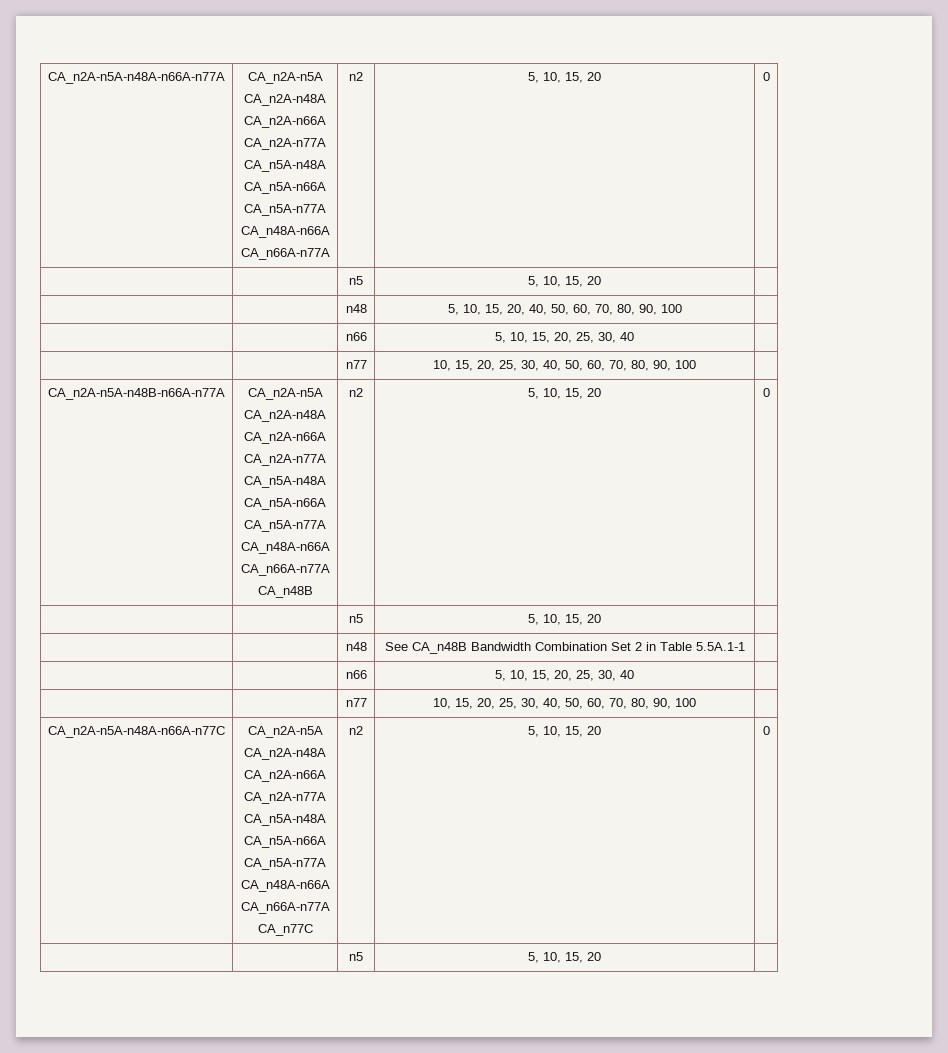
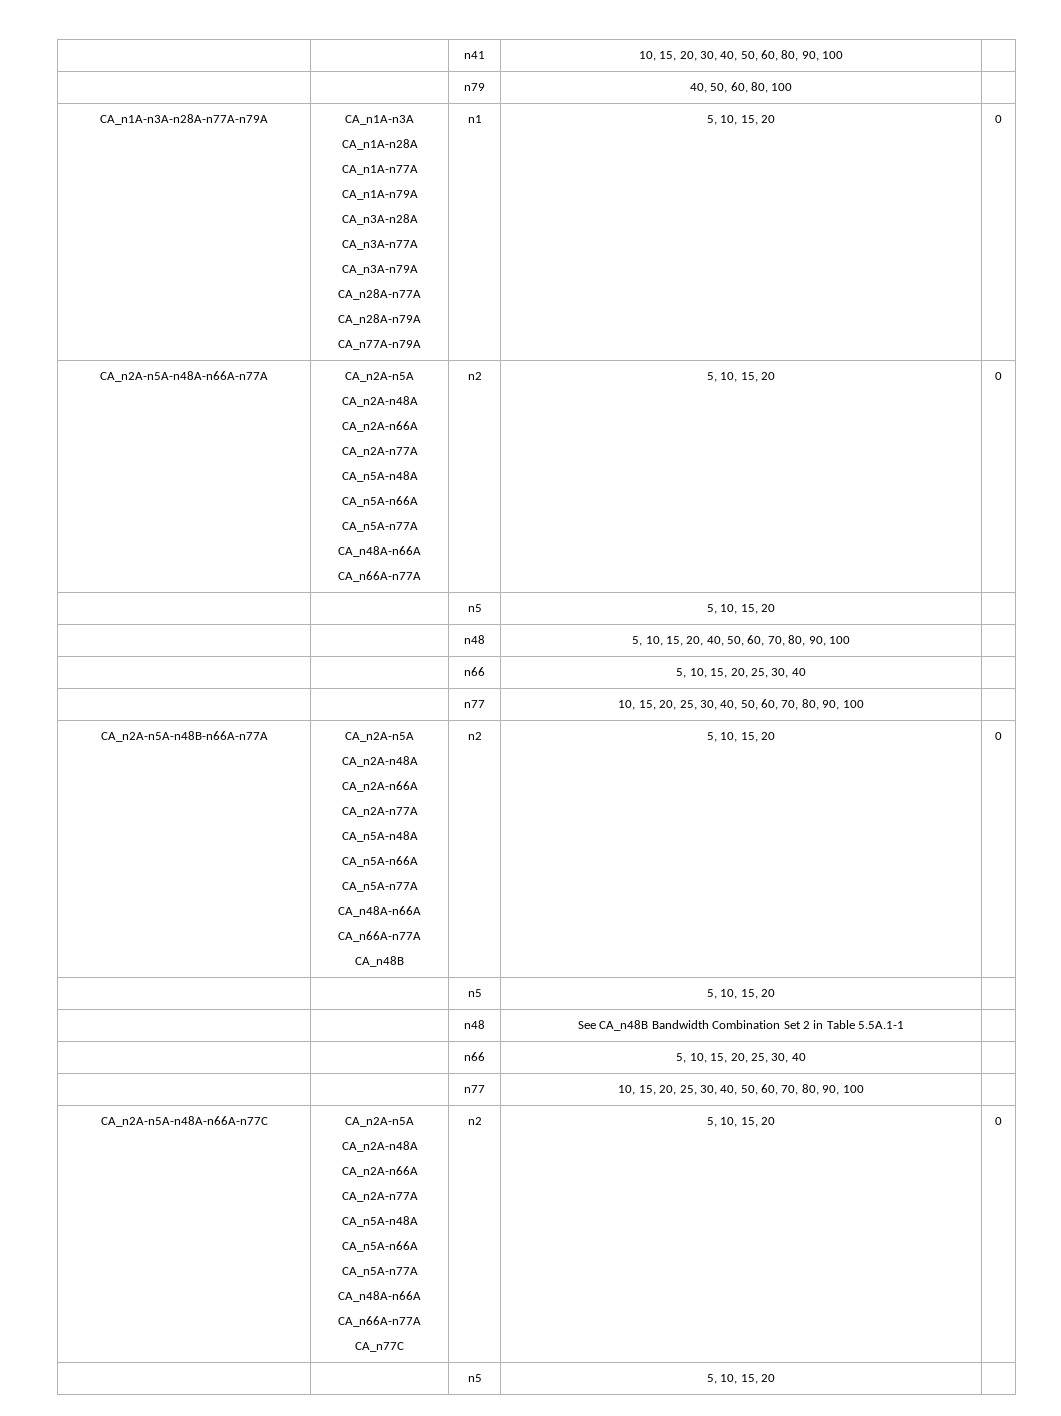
(48, 78) none -> [464,51,485,59] [638,50,844,61] [464,83,485,91] [689,82,793,93] [100,114,268,125] [345,115,414,125] [341,139,418,150] [341,165,418,175] [341,190,418,200] [341,214,418,225] [341,240,418,250] [341,265,418,275] [338,289,421,300] [338,314,421,325] [338,340,421,350] [467,115,482,123] [706,115,776,125] [995,115,1002,123] | | n41 | 10, 15, 20, 30, 40, 50, 60, 80, 90, 100 | // | | n79 | 40, 50, 60, 80, 100 | // CA_n1A-n3A-n28A-n77A-n79A | CA_n1A-n3A // CA_n1A-n28A // CA_n1A-n77A // CA_n1A-n79A // CA_n3A-n28A // CA_n3A-n77A // CA_n3A-n79A // CA_n28A-n77A // CA_n28A-n79A // CA_n77A-n79A | n1 | 5, 10, 15, 20 | 0 //

